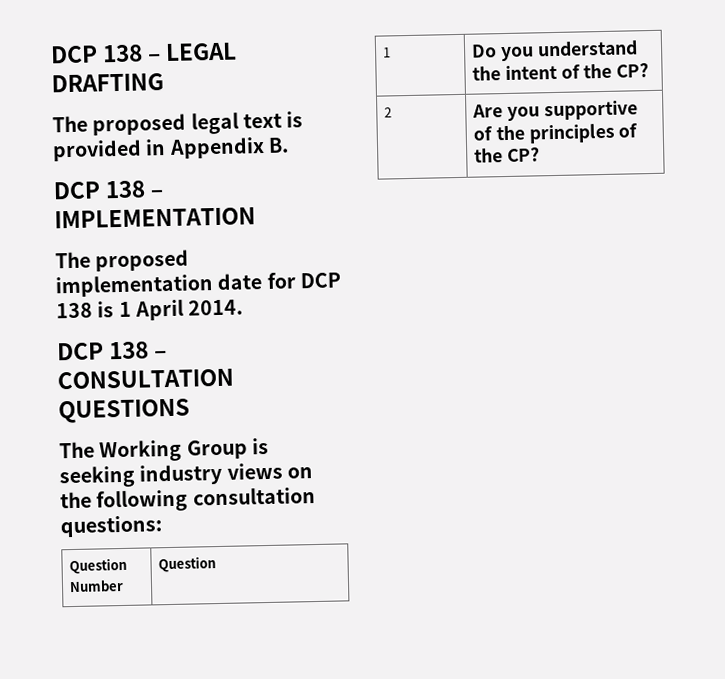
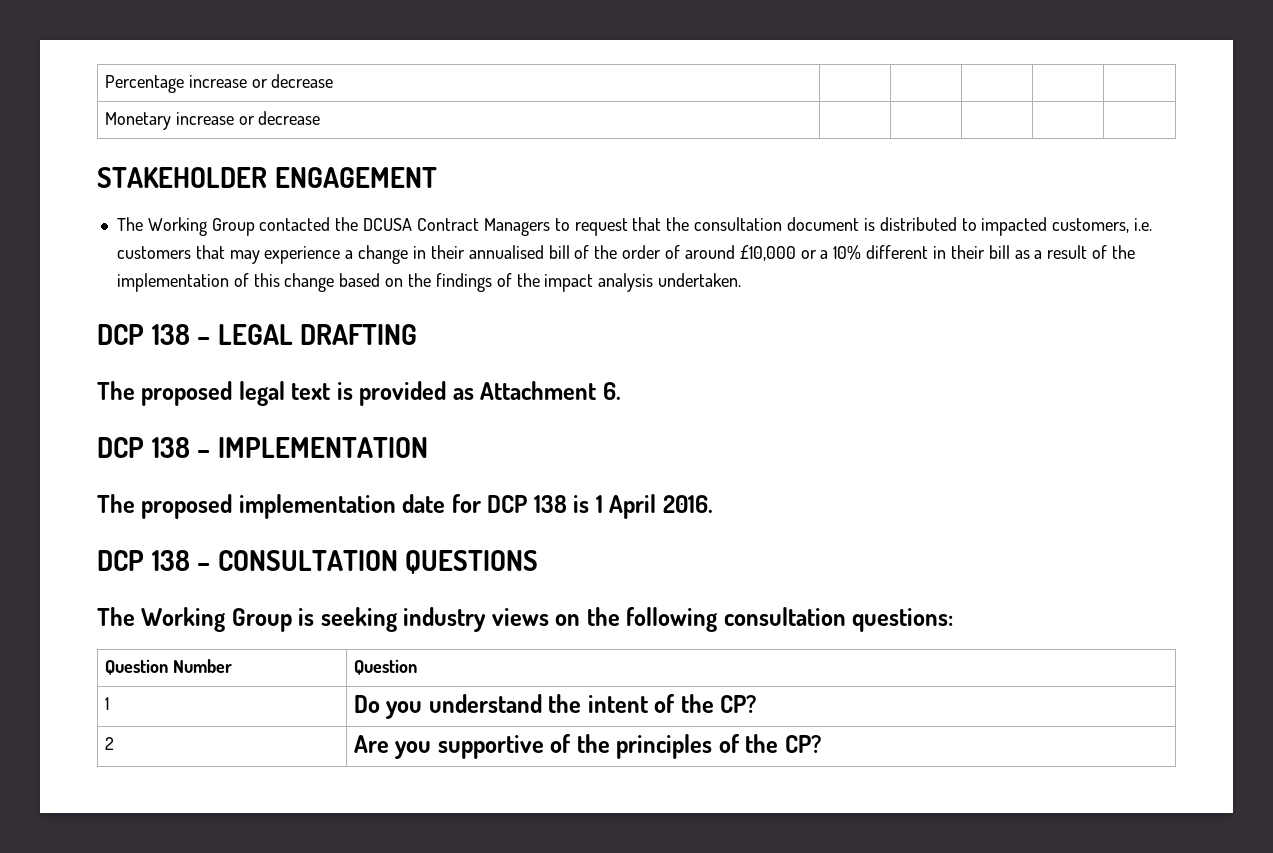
(50, 54) none -> [104,74,334,93] [104,111,321,130] [97,167,437,188] [116,217,1153,236] [116,245,1136,264] [116,273,742,292] Percentage increase or decrease | | | | | // Monetary increase or decrease | | | | | // STAKEHOLDER ENGAGEMENT // The Working Group contacted the DCUSA Contract Managers to request that the consultation document is distributed to impacted customers, i.e. customers that may experience a change in their annualised bill of the order of around £10,000 or a 10% different in their bill as a result of the implementation of this change based on the findings of the impact analysis undertaken. //
[145,136,289,159] in Appendix B. -> [452,381,621,400] as Attachment 6.
[188,299,244,316] 2014. -> [662,495,713,513] 2016.

